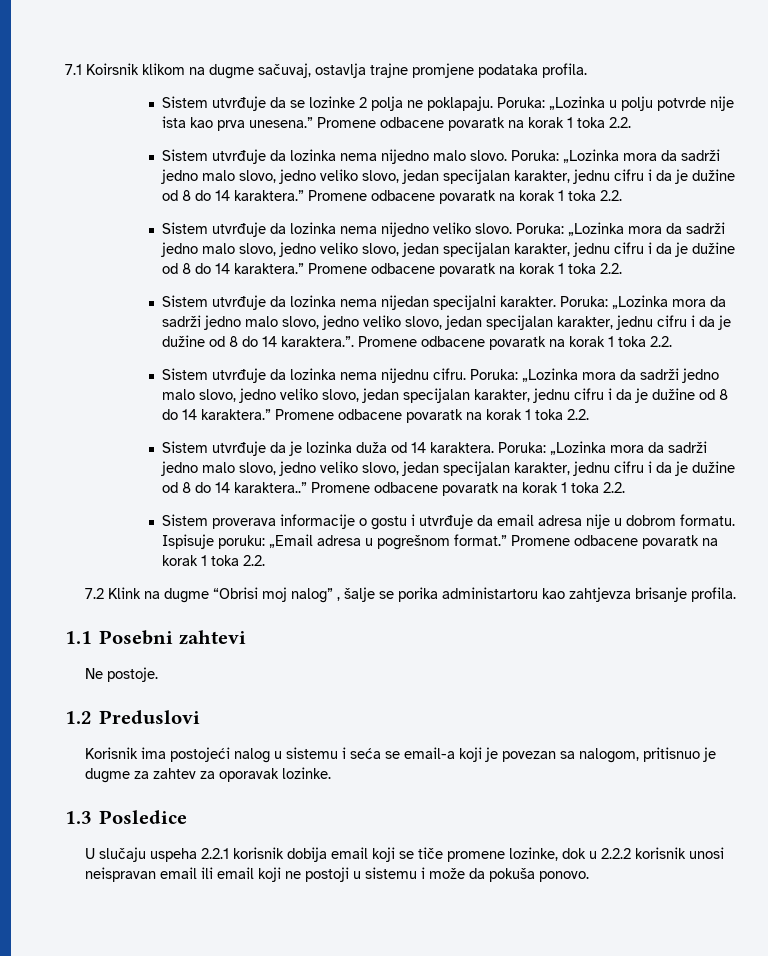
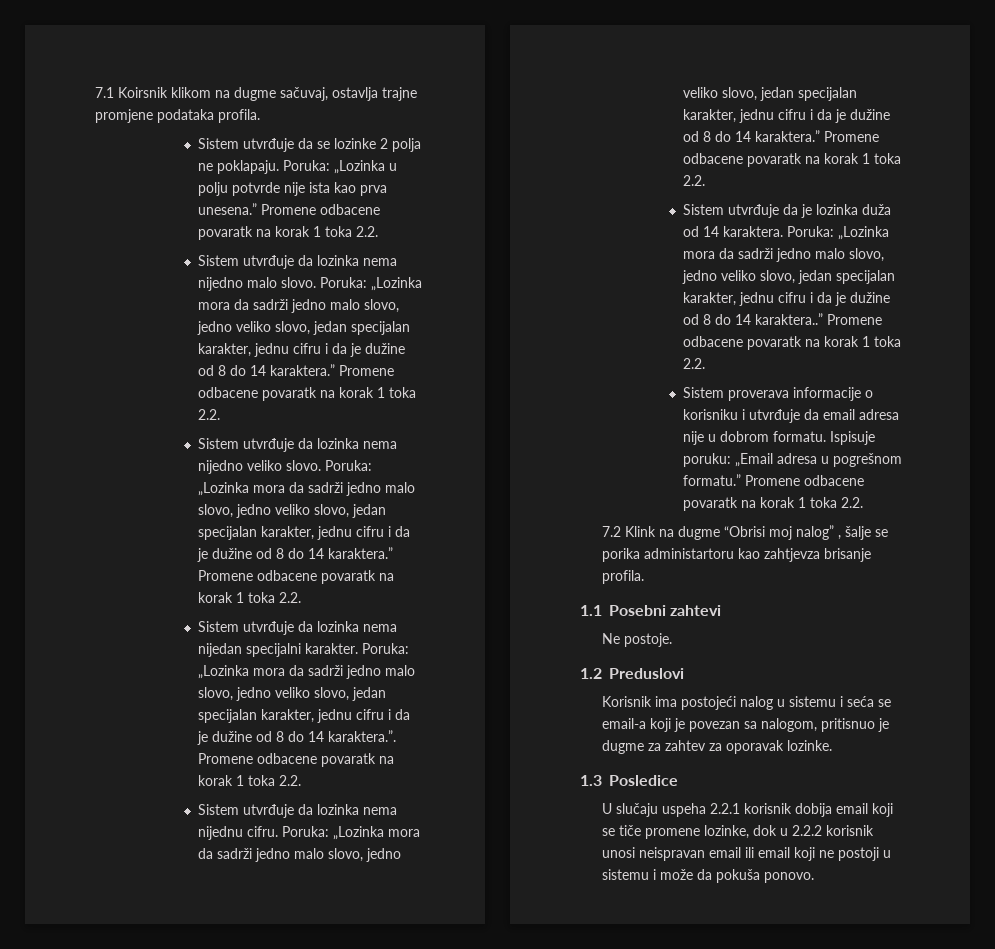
[370,516,407,530] gostu -> [682,409,738,420] korisniku
[453,534,507,546] format.” -> [682,474,741,486] formatu.”

